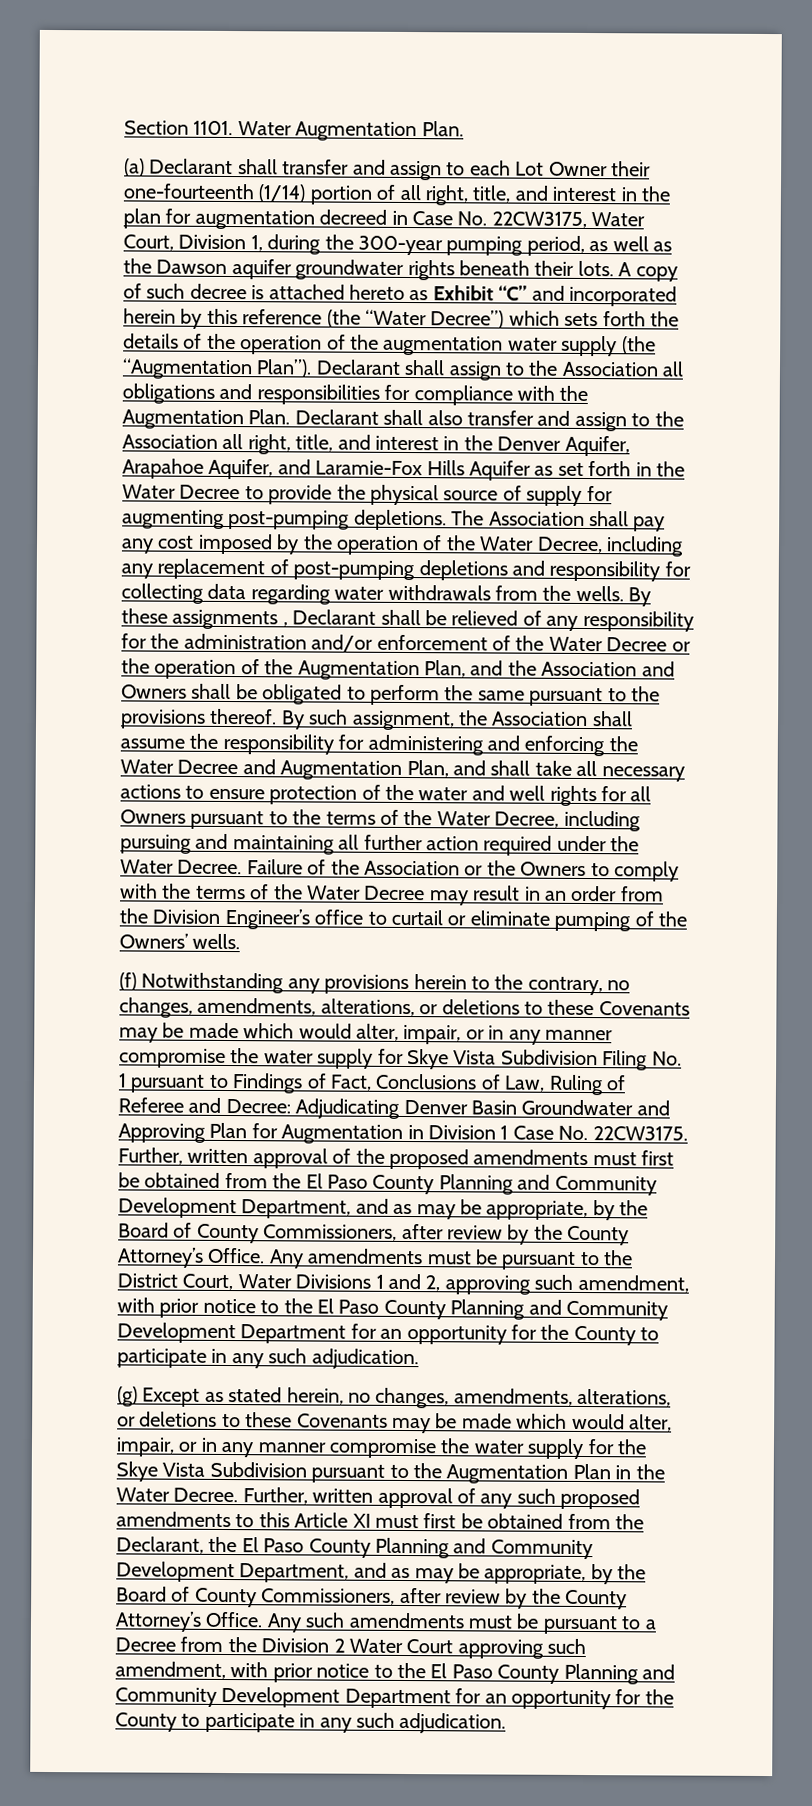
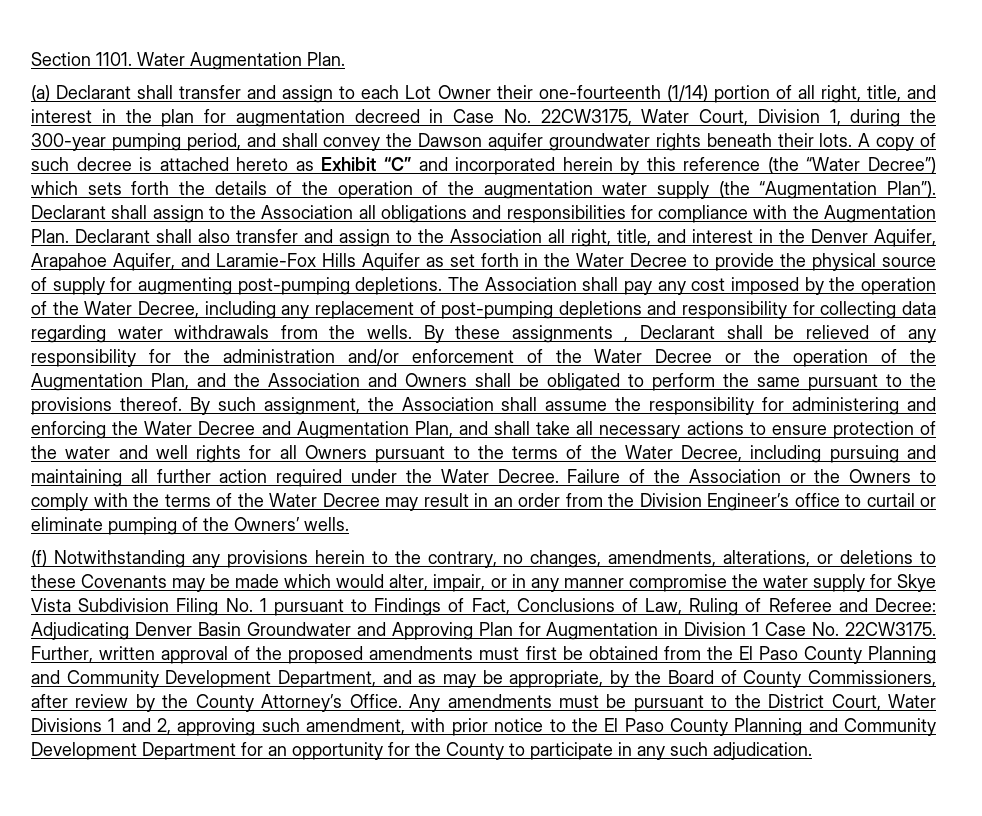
[589,236,672,252] as well as -> [246,133,381,151] and shall convey
[117,1386,672,1409] [117,1411,672,1434] [116,1437,647,1460] [116,1461,665,1484] [116,1487,641,1510] [116,1511,644,1530] [116,1536,593,1560] [116,1561,647,1585] [116,1586,628,1610] [115,1611,657,1635] [115,1636,587,1659] [115,1661,675,1685] [115,1686,674,1710] [115,1712,507,1734] // (g) Except as stated herein, no changes, amendments, alterations, or deletions to these Covenants may be made which would alter, impair, or in any manner compromise the water supply for the Skye Vista Subdivision pursuant to the Augmentation Plan in the Water Decree. Further, written approval of any such proposed amendments to this Article XI must first be obtained from the Declarant, the El Paso County Planning and Community Development Department, and as may be appropriate, by the Board of County Commissioners, after review by the County Attorney’s Office. Any such amendments must be pursuant to a Decree from the Division 2 Water Court approving such amendment, with prior notice to the El Paso County Planning and Community Development Department for an opportunity for the County to participate in any such adjudication. -> (812, 751) none

